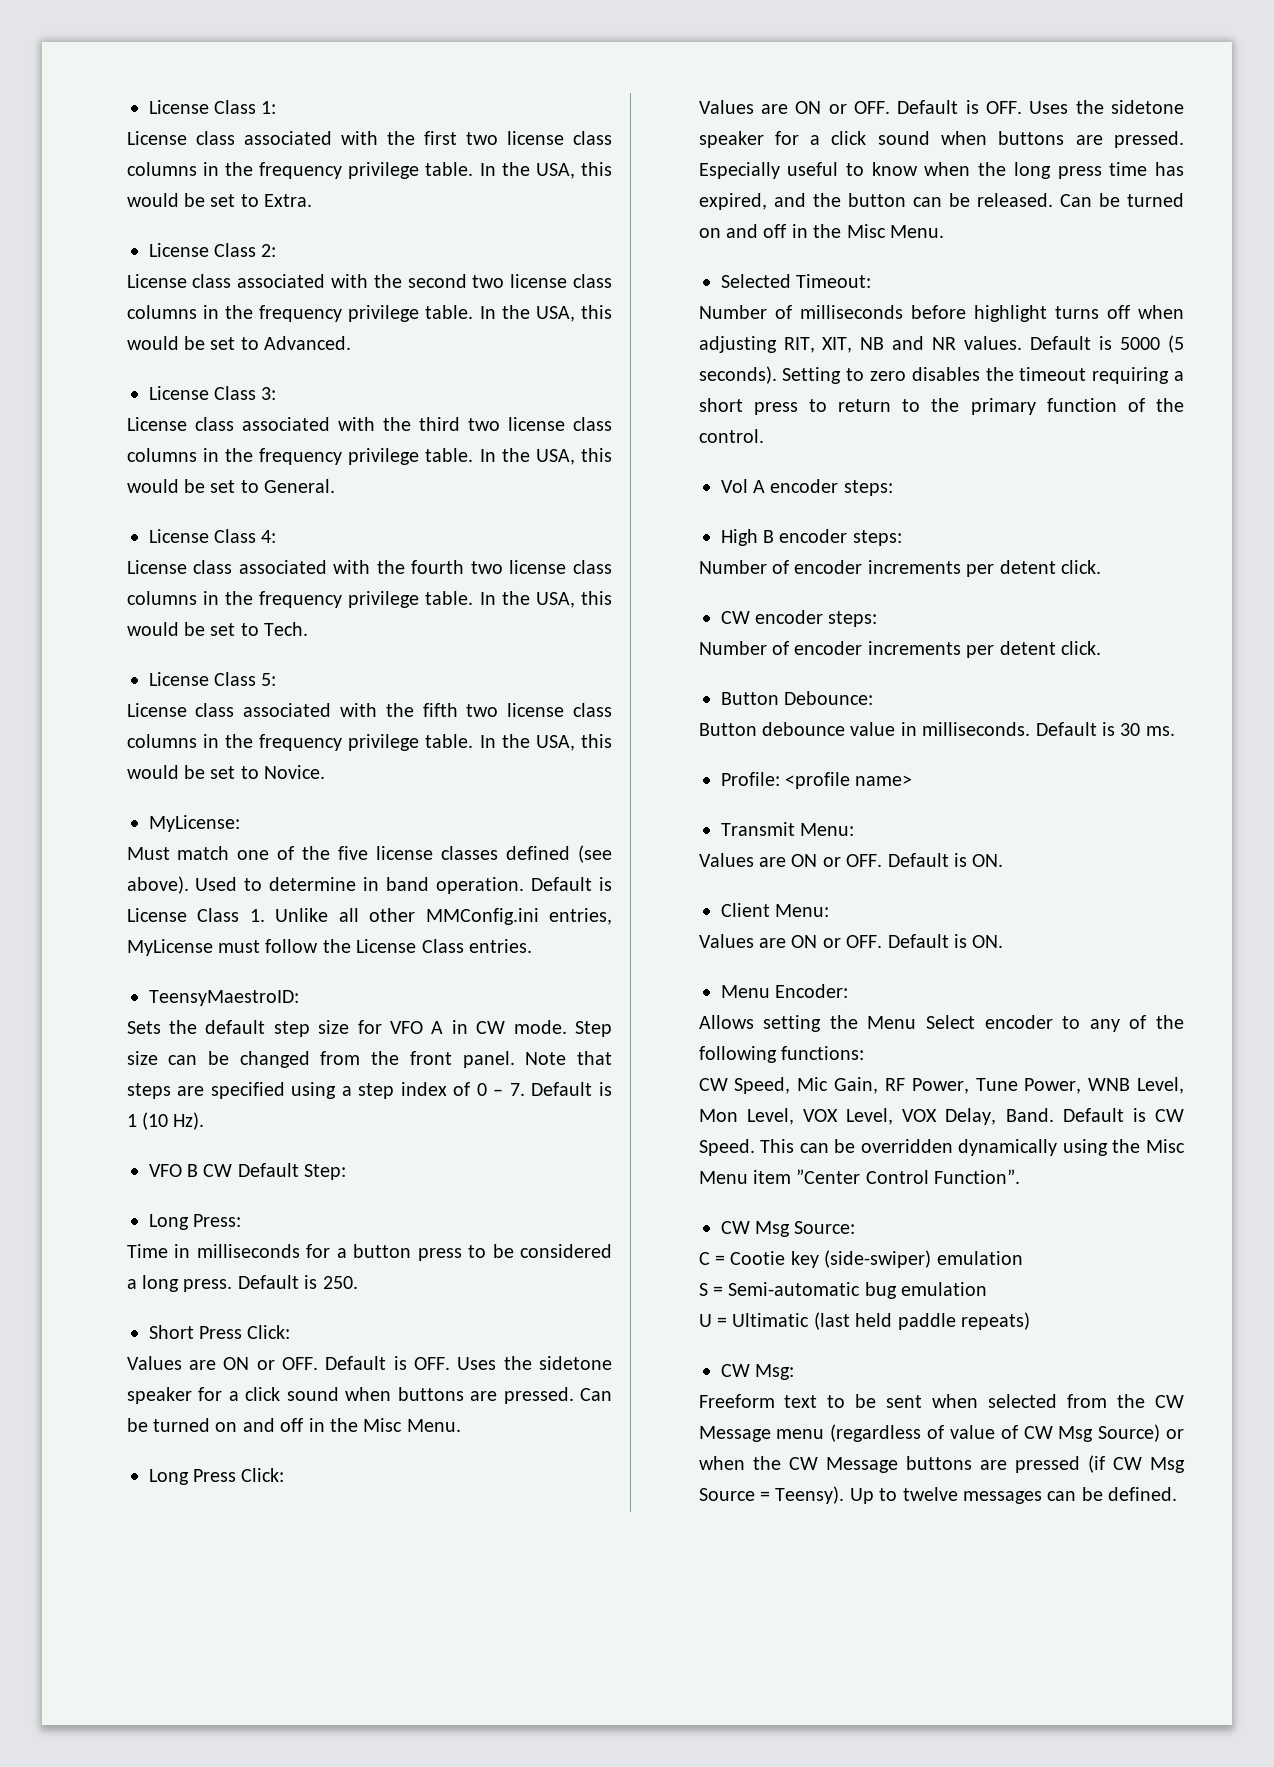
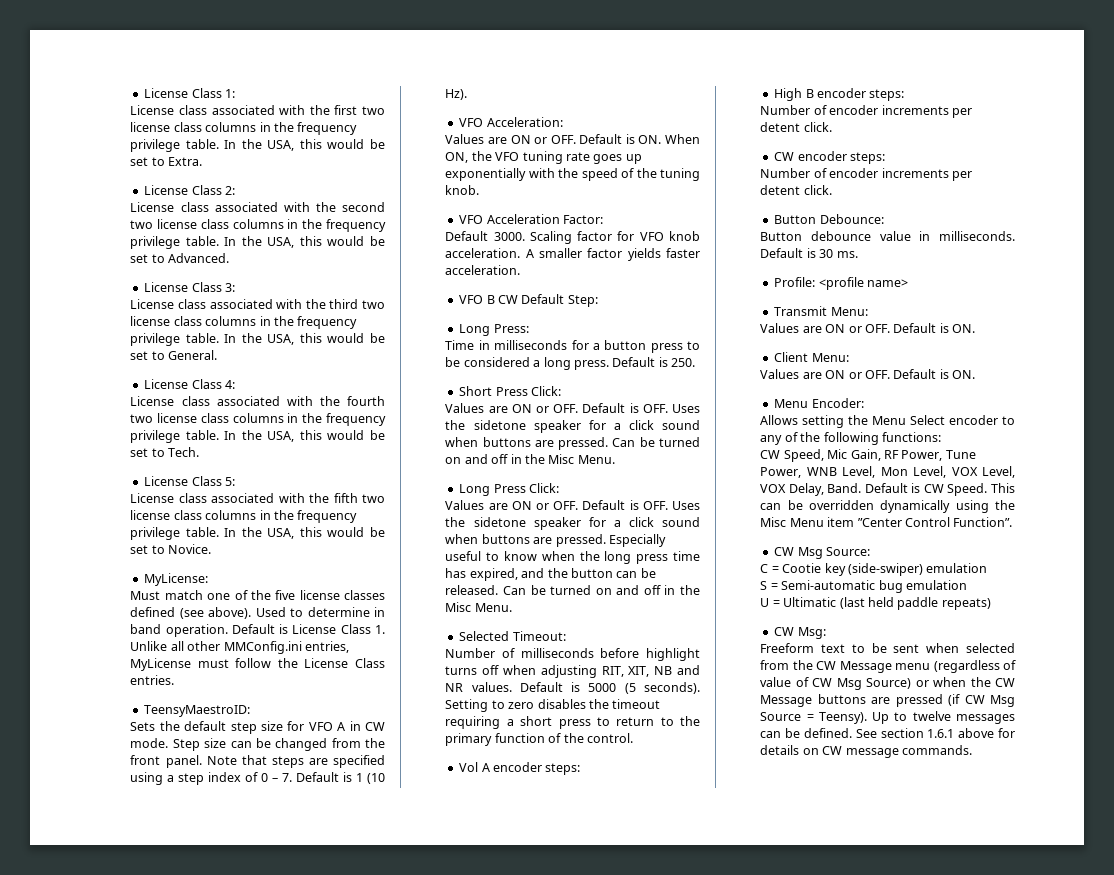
(205, 1121) none -> [459,117,563,127] [445,134,700,144] [445,151,642,164] [445,168,700,181] [445,185,480,195] [459,214,603,224] [445,231,700,244] [445,248,700,261] [445,265,521,275] // VFO Acceleration: // Values are ON or OFF. Default is ON. When ON, the VFO tuning rate goes up exponentially with the speed of the tuning knob. // VFO Acceleration Factor: // Default 3000. Scaling factor for VFO knob acceleration. A smaller factor yields faster acceleration.
(1178, 1494) none -> [855,728,1015,738] [760,745,972,758] See section 1.6.1 above for details on CW message commands.

